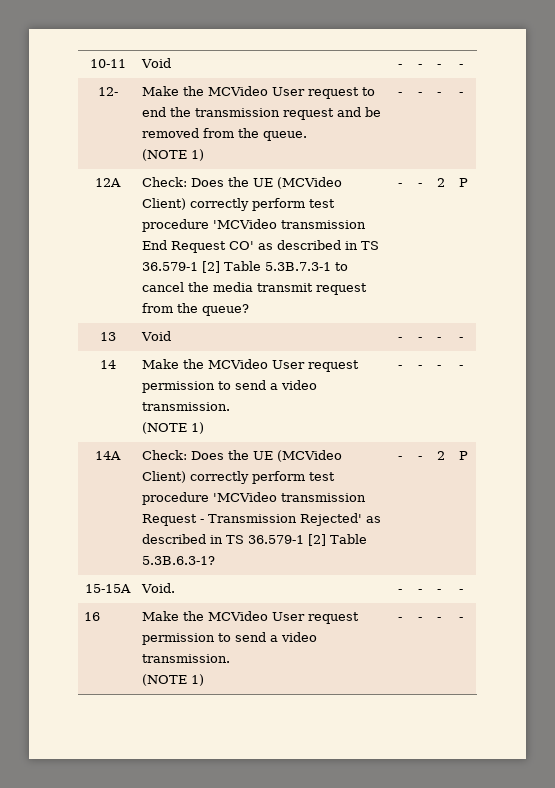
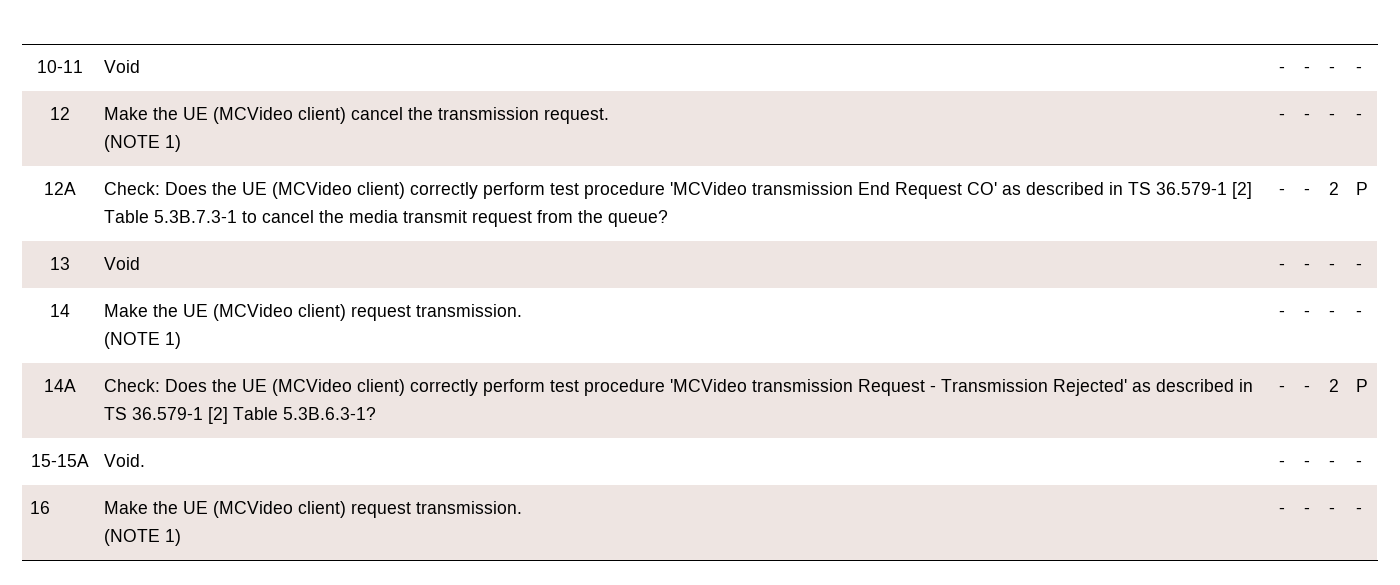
[97,87,118,96] [142,86,376,99] [142,107,382,120] [142,128,308,141] 12- | Make the MCVideo User request to end the transmission request and be removed from the queue. -> [49,107,70,120] [103,107,609,124] 12 | Make the UE (MCVideo client) cancel the transmission request.
[142,198,187,210] Client) -> [356,182,405,199] client)
[208,359,360,372] [142,380,318,393] MCVideo User request permission to send a video -> [182,304,411,321] UE (MCVideo client) request
[142,471,187,483] Client) -> [356,379,405,396] client)
[208,611,360,624] [142,632,318,645] MCVideo User request permission to send a video -> [182,501,411,518] UE (MCVideo client) request

